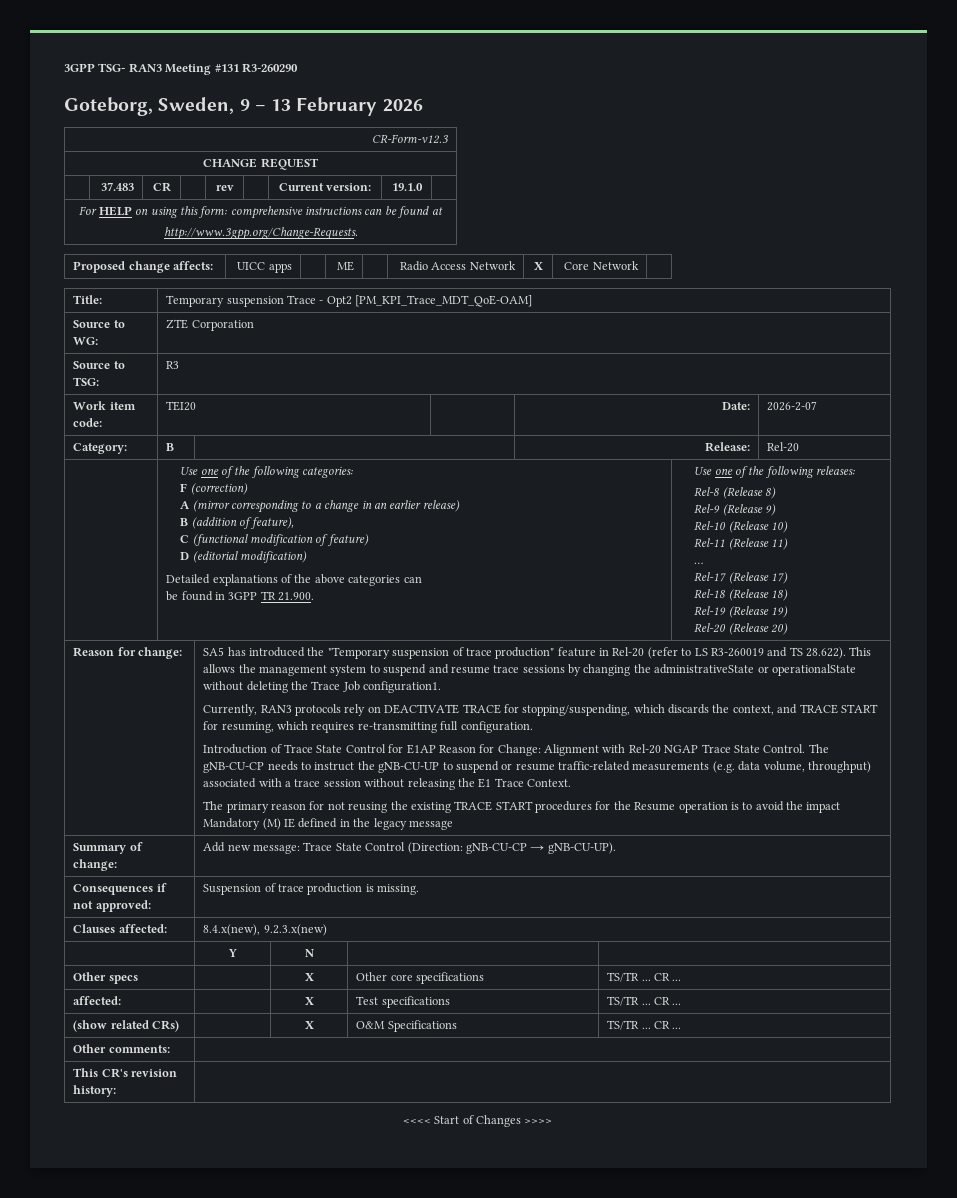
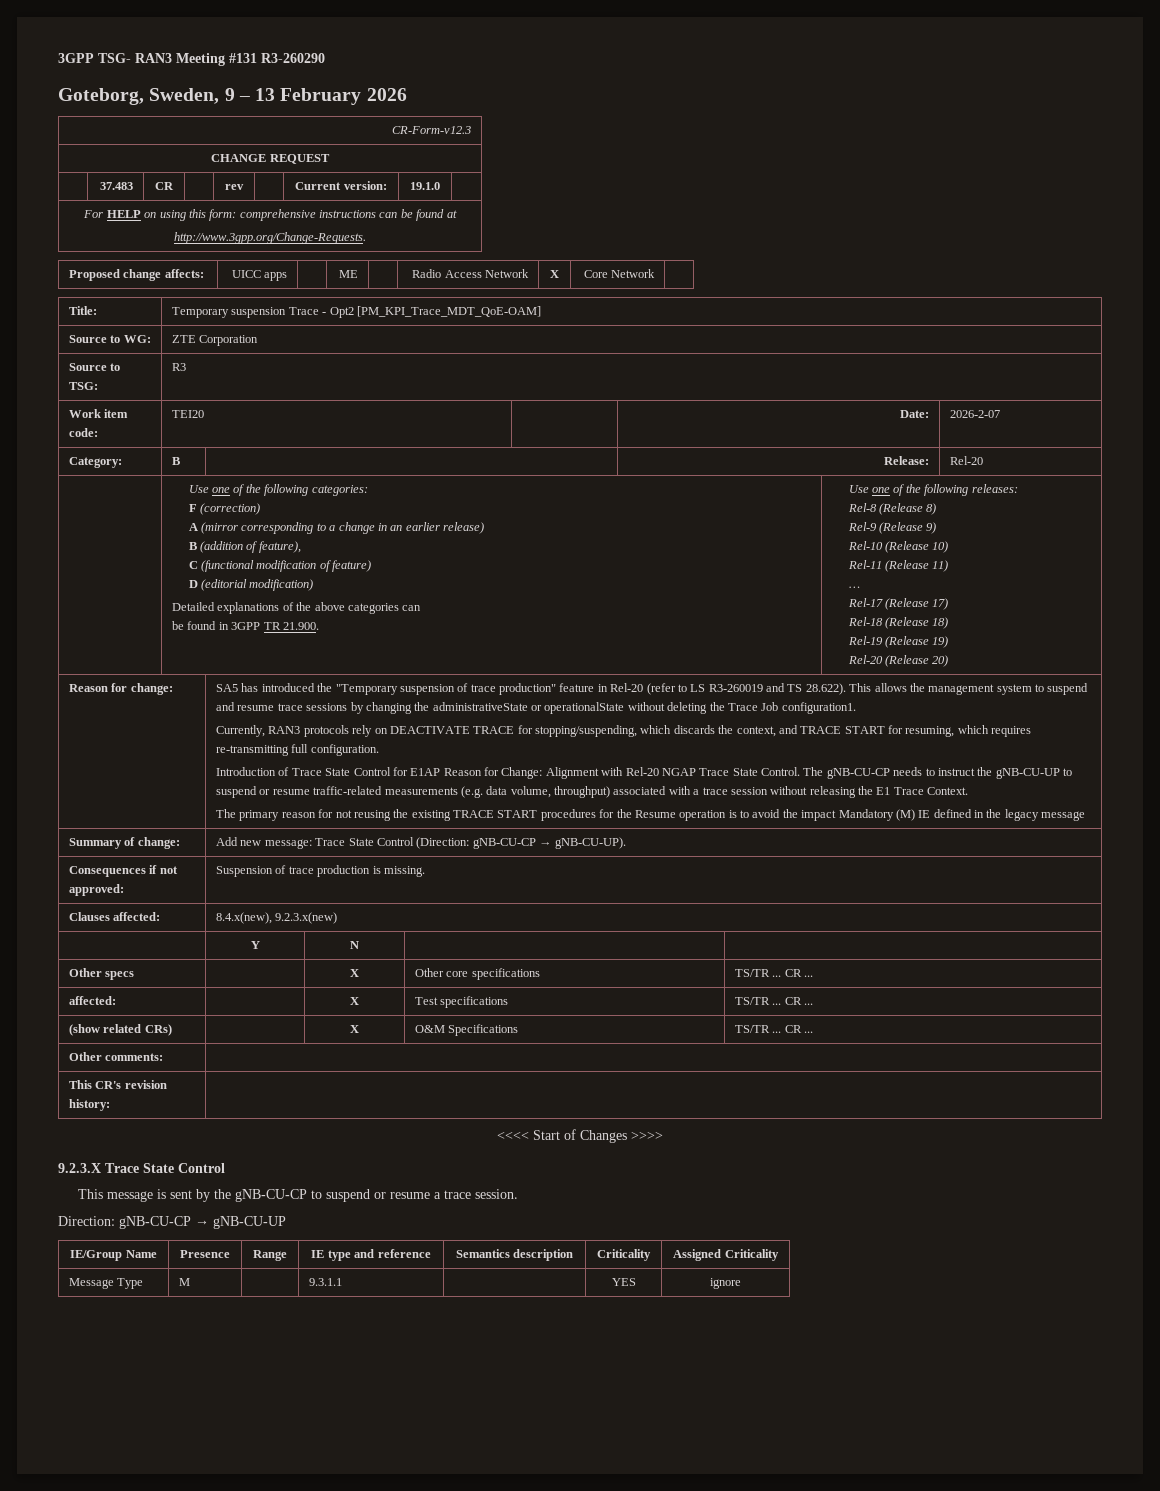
(553, 1121) none -> [58,1163,225,1173] [77,1189,518,1202] [58,1216,286,1229] [70,1250,157,1261] [180,1250,230,1258] [253,1250,287,1261] [311,1249,431,1261] [455,1249,574,1261] [597,1249,651,1261] [673,1249,779,1261] [69,1278,144,1289] [179,1278,191,1286] [309,1278,343,1286] [611,1278,636,1286] [710,1278,741,1289] // 9.2.3.X Trace State Control // This message is sent by the gNB-CU-CP to suspend or resume a trace session. // Direction: gNB-CU-CP → gNB-CU-UP // IE/Group Name | Presence | Range | IE type and reference | Semantics description | Criticality | Assigned Criticality // Message Type | M | | 9.3.1.1 | | YES | ignore

